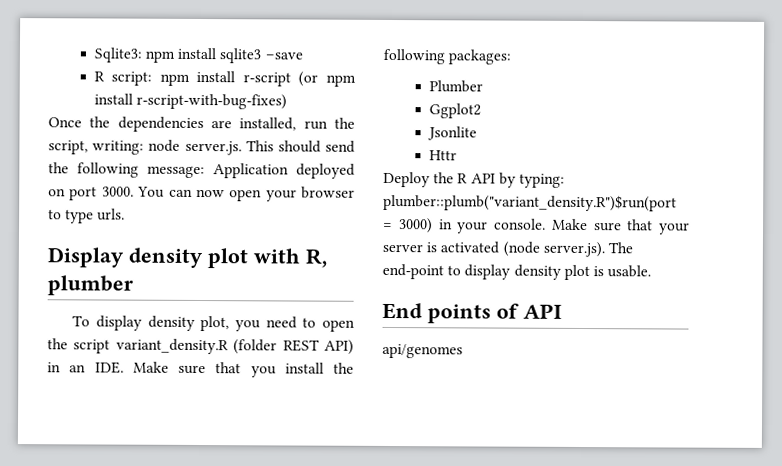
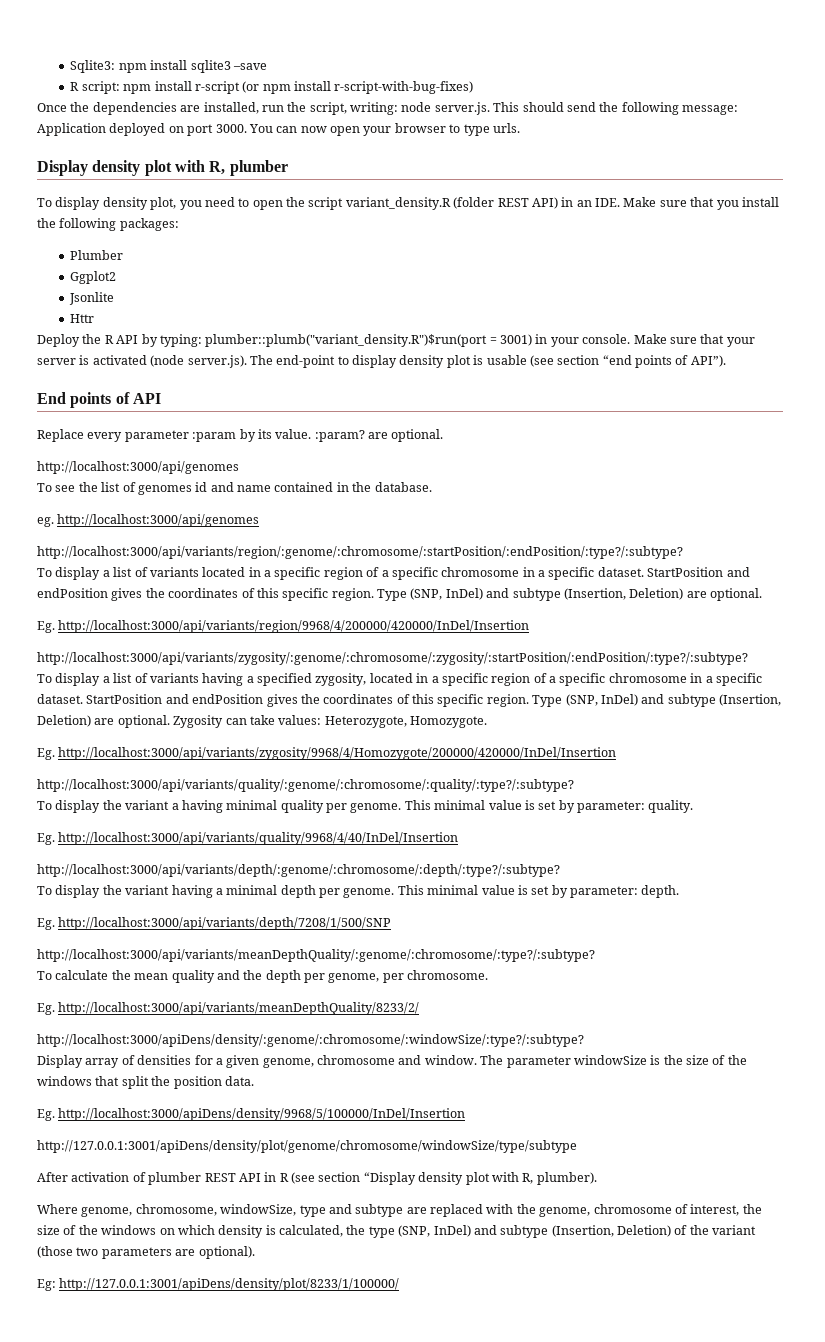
[397,218,433,234] 3000) -> [500,334,532,346] 3001)
[607,265,652,278] [382,302,562,324] [382,343,463,359] usable. // End points of API // api/genomes -> [486,355,726,368] [37,392,161,408] [37,429,444,442] [37,461,239,474] [37,482,432,495] [37,514,260,527] [37,546,683,559] [37,567,750,580] [37,588,762,601] [37,620,530,633] [37,652,748,665] [37,673,762,686] [37,694,781,707] [37,715,487,728] [37,747,617,760] [37,779,574,792] [37,800,694,813] [37,832,459,845] [37,864,560,877] [37,885,680,898] [37,917,392,930] [37,949,595,962] [37,970,489,983] [37,1002,420,1015] [37,1034,584,1047] [37,1055,747,1068] [37,1076,254,1089] [37,1108,466,1121] [37,1140,577,1153] [37,1172,597,1185] [37,1204,762,1217] [37,1225,757,1238] [37,1246,255,1259] [37,1278,400,1291] usable (see section “end points of API”). // End points of API // Replace every parameter :param by its value. :param? are optional. // http://localhost:3000/api/genomes // To see the list of genomes id and name contained in the database. // eg. http://localhost:3000/api/genomes // http://localhost:3000/api/variants/region/:genome/:chromosome/:startPosition/:endPosition/:type?/:subtype? // To display a list of variants located in a specific region of a specific chromosome in a specific dataset. StartPosition and endPosition gives the coordinates of this specific region. Type (SNP, InDel) and subtype (Insertion, Deletion) are optional. // Eg. http://localhost:3000/api/variants/region/9968/4/200000/420000/InDel/Insertion // http://localhost:3000/api/variants/zygosity/:genome/:chromosome/:zygosity/:startPosition/:endPosition/:type?/:subtype? // To display a list of variants having a specified zygosity, located in a specific region of a specific chromosome in a specific dataset. StartPosition and endPosition gives the coordinates of this specific region. Type (SNP, InDel) and subtype (Insertion, Deletion) are optional. Zygosity can take values: Heterozygote, Homozygote. // Eg. http://localhost:3000/api/variants/zygosity/9968/4/Homozygote/200000/420000/InDel/Insertion // http://localhost:3000/api/variants/quality/:genome/:chromosome/:quality/:type?/:subtype? // To display the variant a having minimal quality per genome. This minimal value is set by parameter: quality. // Eg. http://localhost:3000/api/variants/quality/9968/4/40/InDel/Insertion // http://localhost:3000/api/variants/depth/:genome/:chromosome/:depth/:type?/:subtype? // To display the variant having a minimal depth per genome. This minimal value is set by parameter: depth. // Eg. http://localhost:3000/api/variants/depth/7208/1/500/SNP // http://localhost:3000/api/variants/meanDepthQuality/:genome/:chromosome/:type?/:subtype? // To calculate the mean quality and the depth per genome, per chromosome. // Eg. http://localhost:3000/api/variants/meanDepthQuality/8233/2/ // http://localhost:3000/apiDens/density/:genome/:chromosome/:windowSize/:type?/:subtype? // Display array of densities for a given genome, chromosome and window. The parameter windowSize is the size of the windows that split the position data. // Eg. http://localhost:3000/apiDens/density/9968/5/100000/InDel/Insertion // http://127.0.0.1:3001/apiDens/density/plot/genome/chromosome/windowSize/type/subtype // After activation of plumber REST API in R (see section “Display density plot with R, plumber). // Where genome, chromosome, windowSize, type and subtype are replaced with the genome, chromosome of interest, the size of the windows on which density is calculated, the type (SNP, InDel) and subtype (Insertion, Deletion) of the variant (those two parameters are optional). // Eg: http://127.0.0.1:3001/apiDens/density/plot/8233/1/100000/

